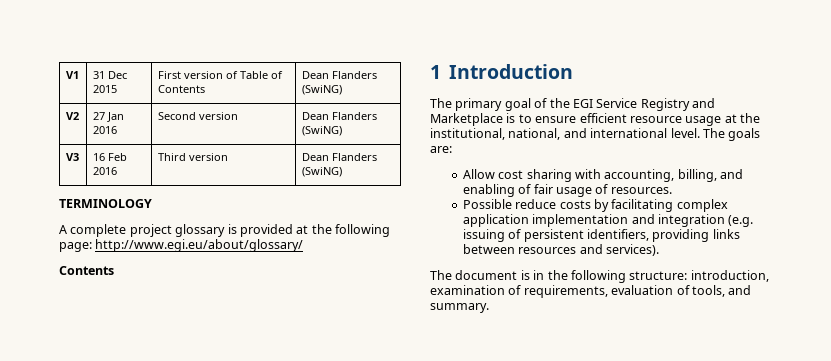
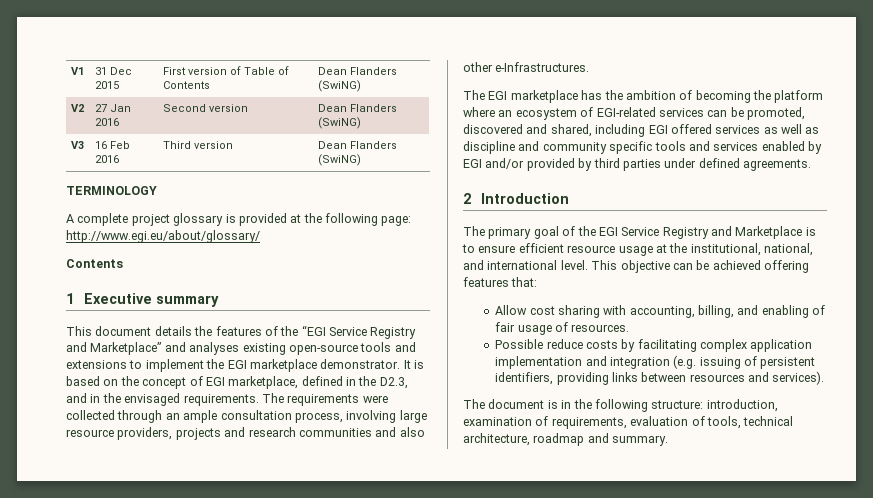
(441, 72) none -> [84,293,220,307] [66,325,417,339] [66,342,416,355] [66,359,424,372] [66,376,408,389] [66,393,388,406] [66,410,427,423] [66,427,425,440] [463,62,590,72] [463,90,824,103] [463,107,805,120] [463,124,820,137] [463,141,822,154] [463,158,811,171] [463,193,471,204] Executive summary // This document details the features of the “EGI Service Registry and Marketplace” and analyses existing open-source tools and extensions to implement the EGI marketplace demonstrator. It is based on the concept of EGI marketplace, defined in the D2.3, and in the envisaged requirements. The requirements were collected through an ample consultation process, involving large resource providers, projects and research communities and also other e-Infrastructures. // The EGI marketplace has the ambition of becoming the platform where an ecosystem of EGI-related services can be promoted, discovered and shared, including EGI offered services as well as discipline and community specific tools and services enabled by EGI and/or provided by third parties under defined agreements. // 2
[702,128,761,141] [430,146,452,153] The goals are: -> [591,260,809,273] [463,277,538,287] This objective can be achieved offering features that:
(725, 291) none -> [743,416,794,426] [463,433,585,446] technical architecture, roadmap

